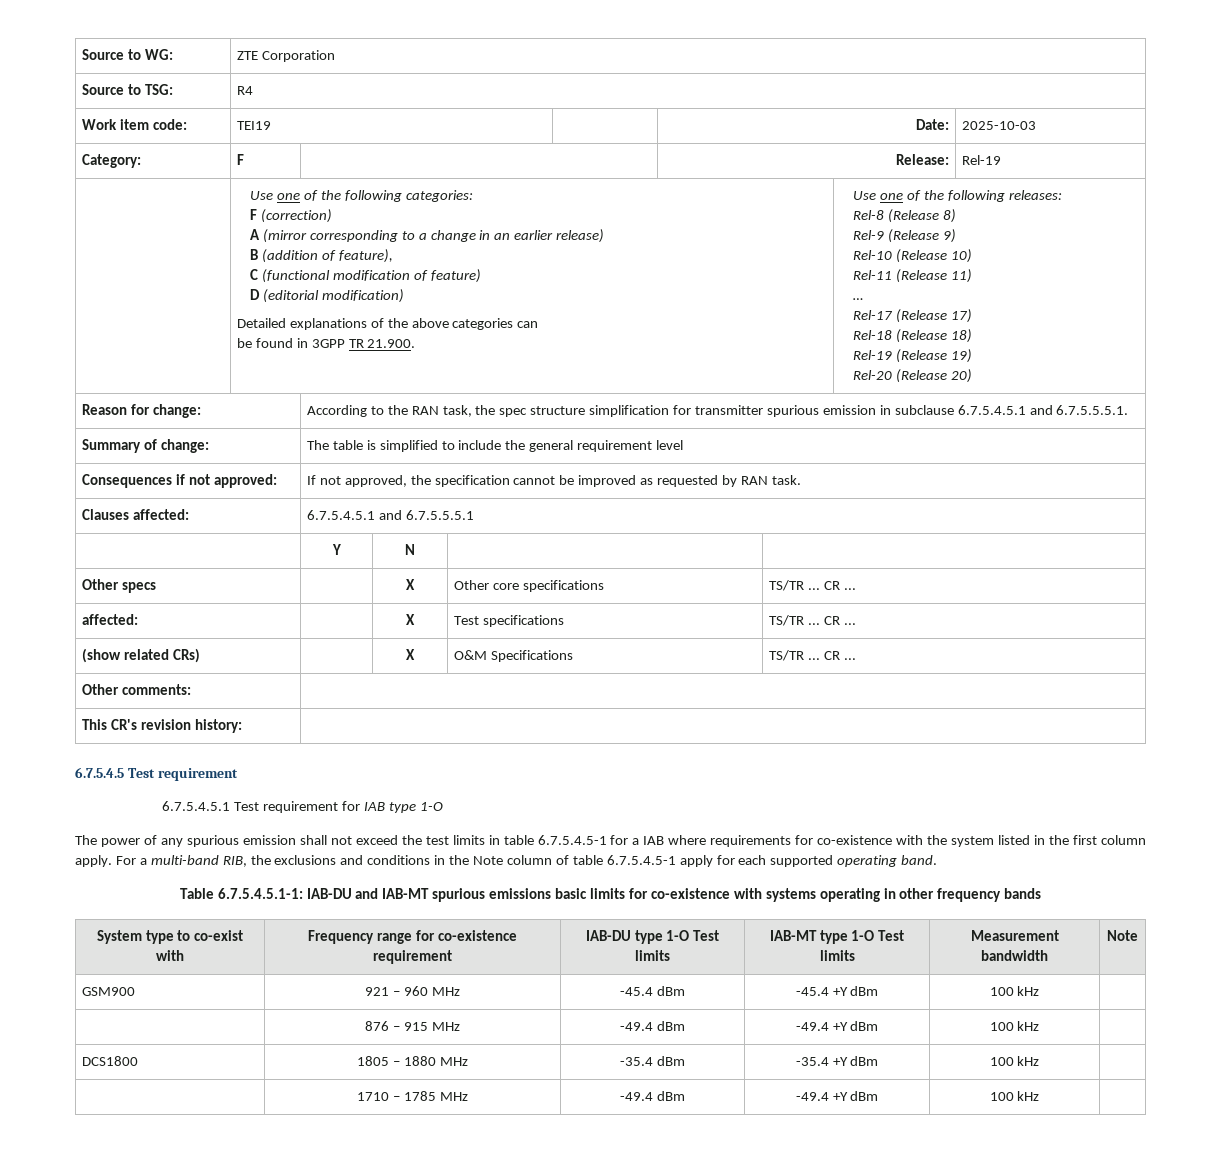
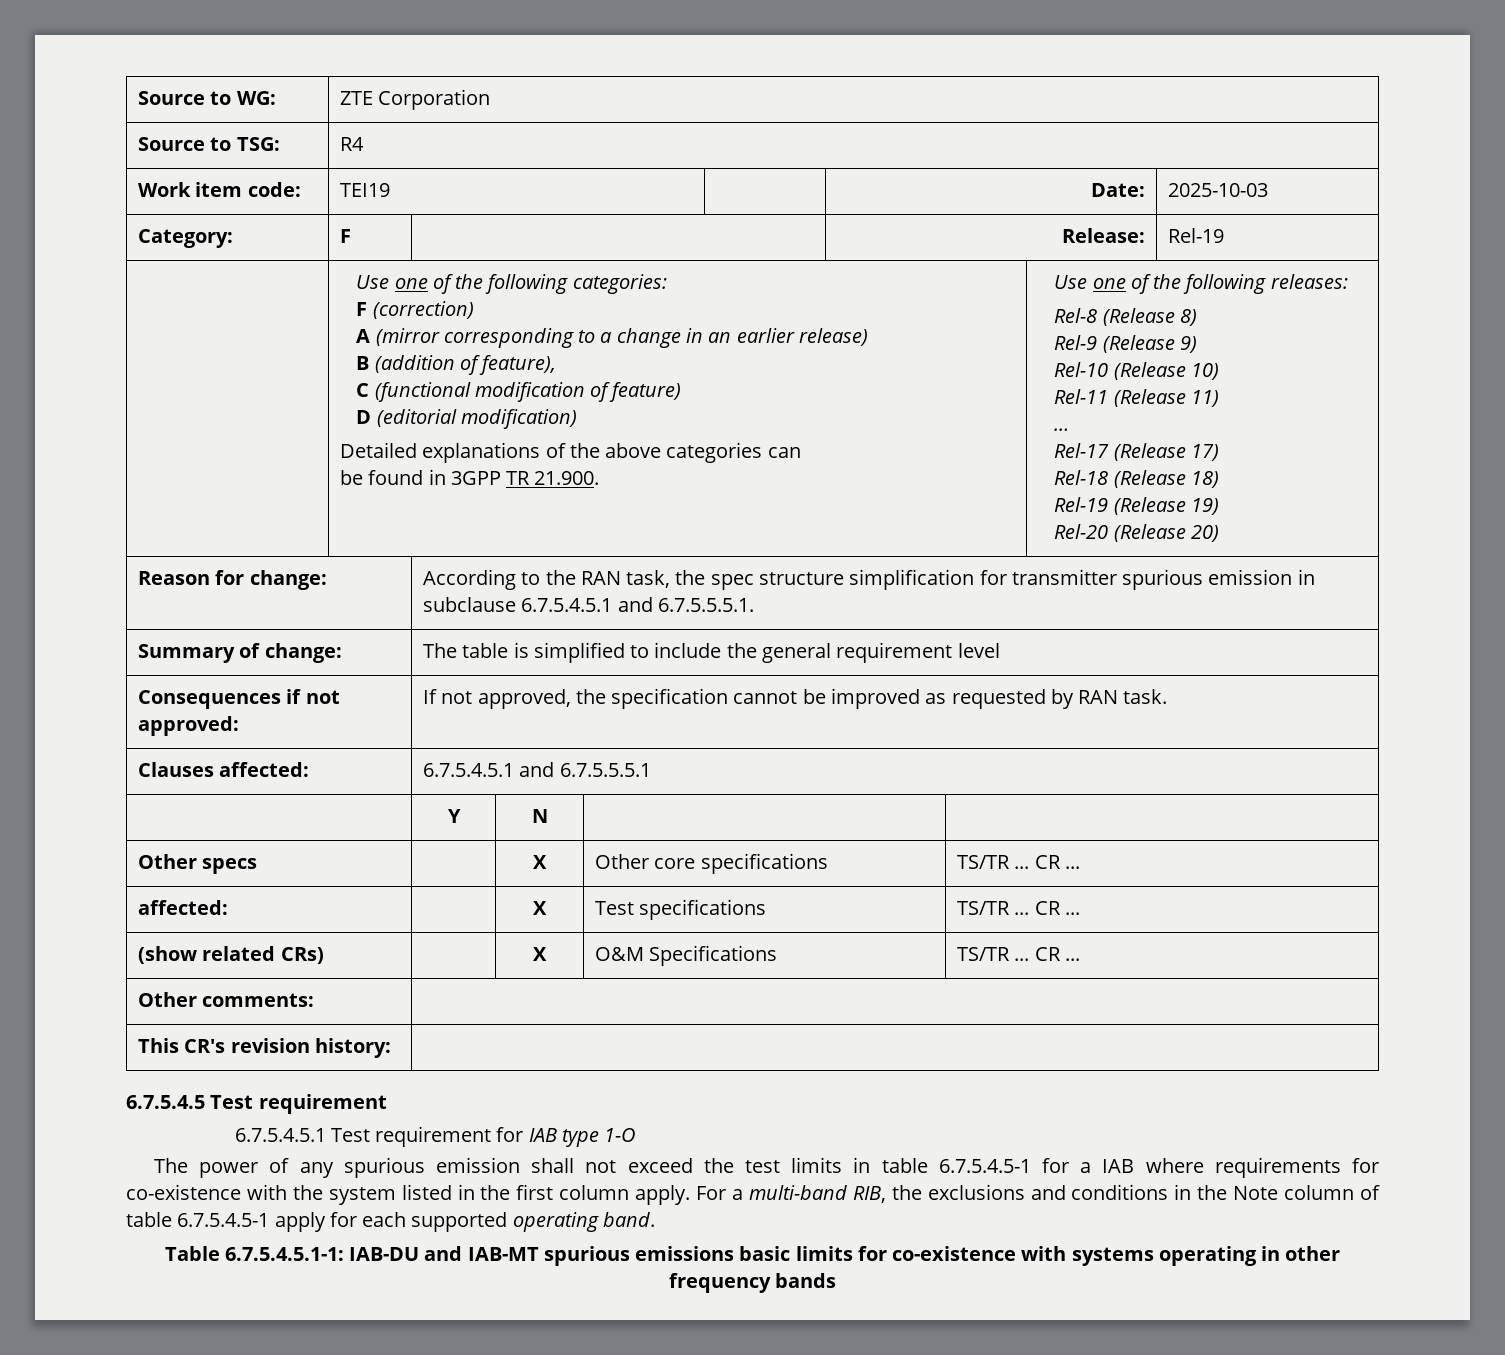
[96,930,244,944] [156,950,184,961] [308,930,517,944] [373,950,452,964] [585,930,720,944] [635,950,670,961] [769,930,905,944] [819,950,855,961] [970,930,1059,941] [981,950,1048,961] [1107,930,1138,941] [81,987,135,996] [365,986,460,996] [620,986,685,996] [795,986,879,996] [989,986,1040,996] [365,1021,460,1031] [620,1021,685,1031] [795,1021,879,1031] [989,1021,1040,1031] [81,1056,138,1066] [357,1056,468,1066] [620,1056,685,1066] [795,1056,879,1066] [989,1056,1040,1066] [357,1091,468,1101] [620,1091,685,1101] [795,1091,879,1101] [989,1091,1040,1101] // System type to co-exist with | Frequency range for co-existence requirement | IAB-DU type 1-O Test limits | IAB-MT type 1-O Test limits | Measurement bandwidth | Note // GSM900 | 921 – 960 MHz | -45.4 dBm | -45.4 +Y dBm | 100 kHz | // | 876 – 915 MHz | -49.4 dBm | -49.4 +Y dBm | 100 kHz | // DCS1800 | 1805 – 1880 MHz | -35.4 dBm | -35.4 +Y dBm | 100 kHz | // | 1710 – 1785 MHz | -49.4 dBm | -49.4 +Y dBm | 100 kHz | -> (837, 1280) none

